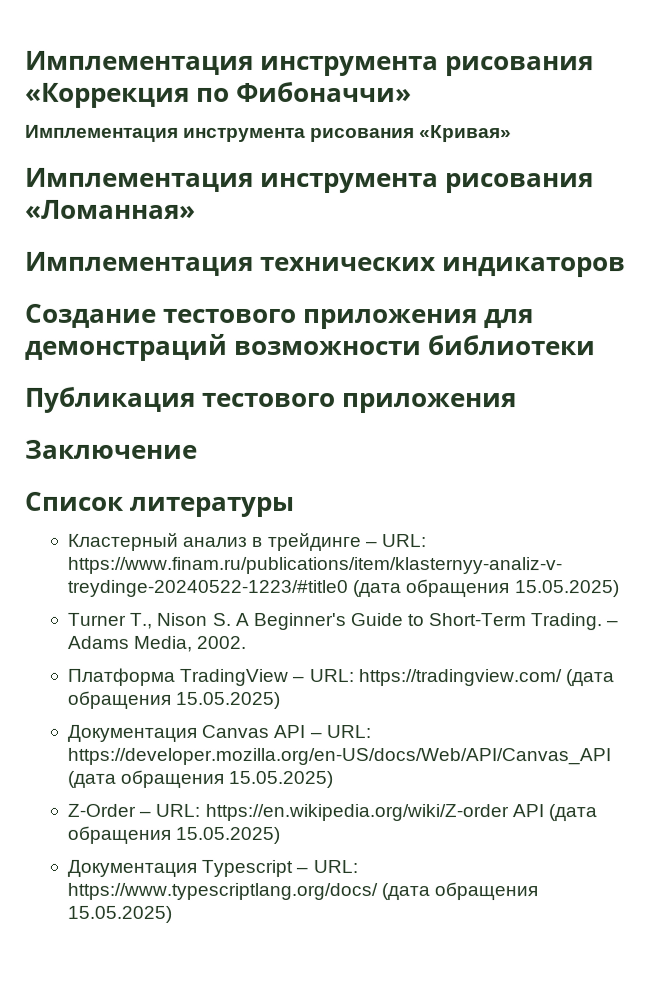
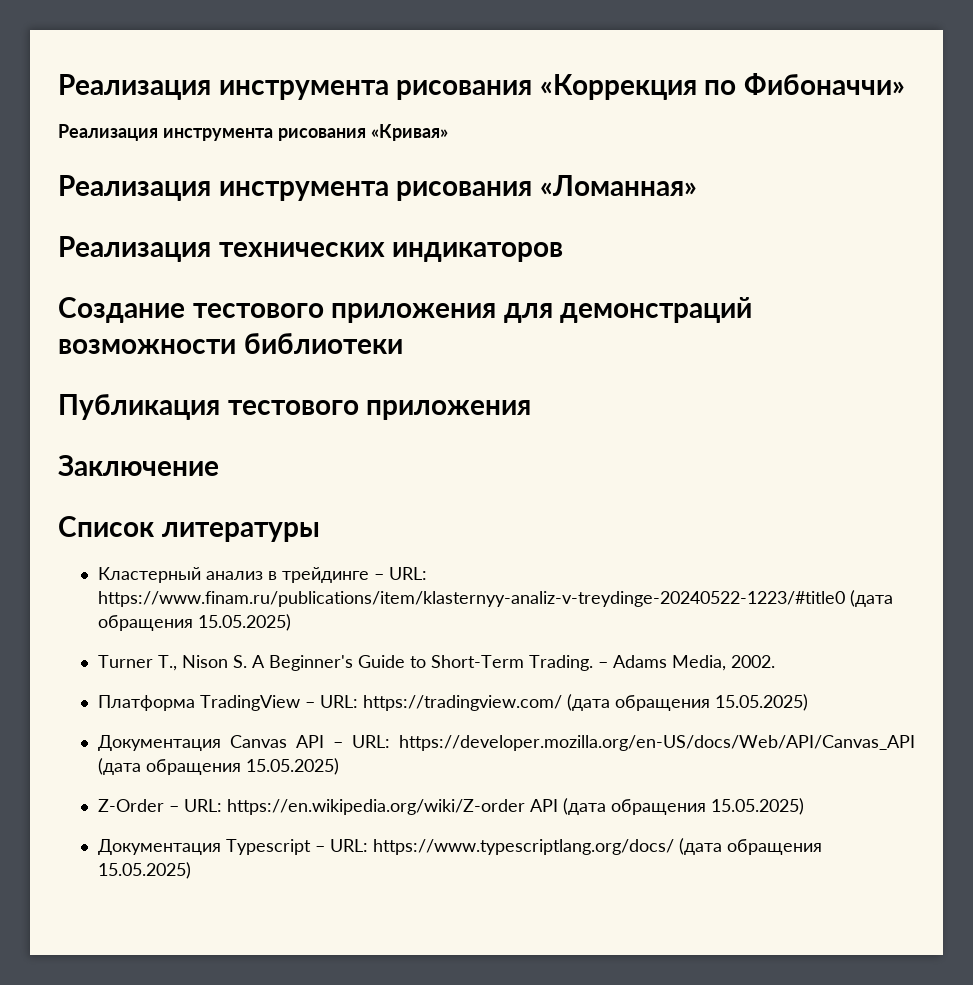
[25,50,254,75] Имплементация -> [58,74,211,100] Реализация
[25,124,179,142] Имплементация -> [58,124,158,141] Реализация
[25,167,254,192] Имплементация -> [58,175,211,201] Реализация
[25,251,254,276] Имплементация -> [58,236,211,262] Реализация

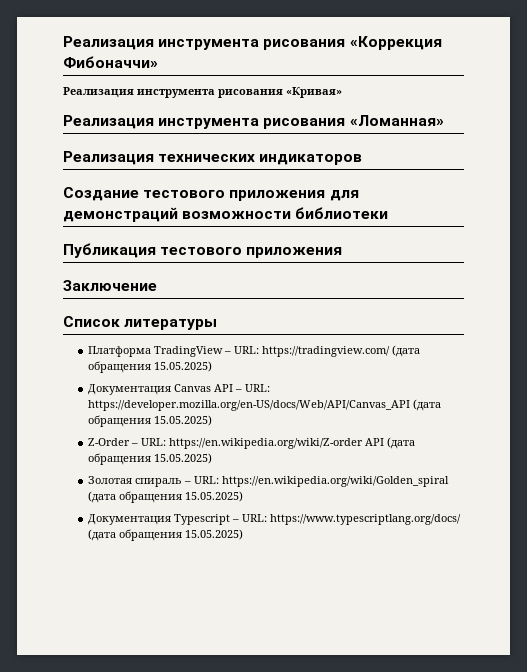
[704,80,737,95] по -> (442, 43) none
[97,567,427,583] [97,590,893,607] [97,614,291,631] [97,655,775,671] // Кластерный анализ в трейдинге – URL: https://www.finam.ru/publications/item/klasternyy-analiz-v-treydinge-20240522-1223/#title0 (дата обращения 15.05.2025) // Turner T., Nison S. A Beginner's Guide to Short-Term Trading. – Adams Media, 2002. -> (218, 324) none
(804, 806) none -> [88,476,450,487] [88,491,244,503] // Золотая спираль – URL: https://en.wikipedia.org/wiki/Golden_spiral (дата обращения 15.05.2025)

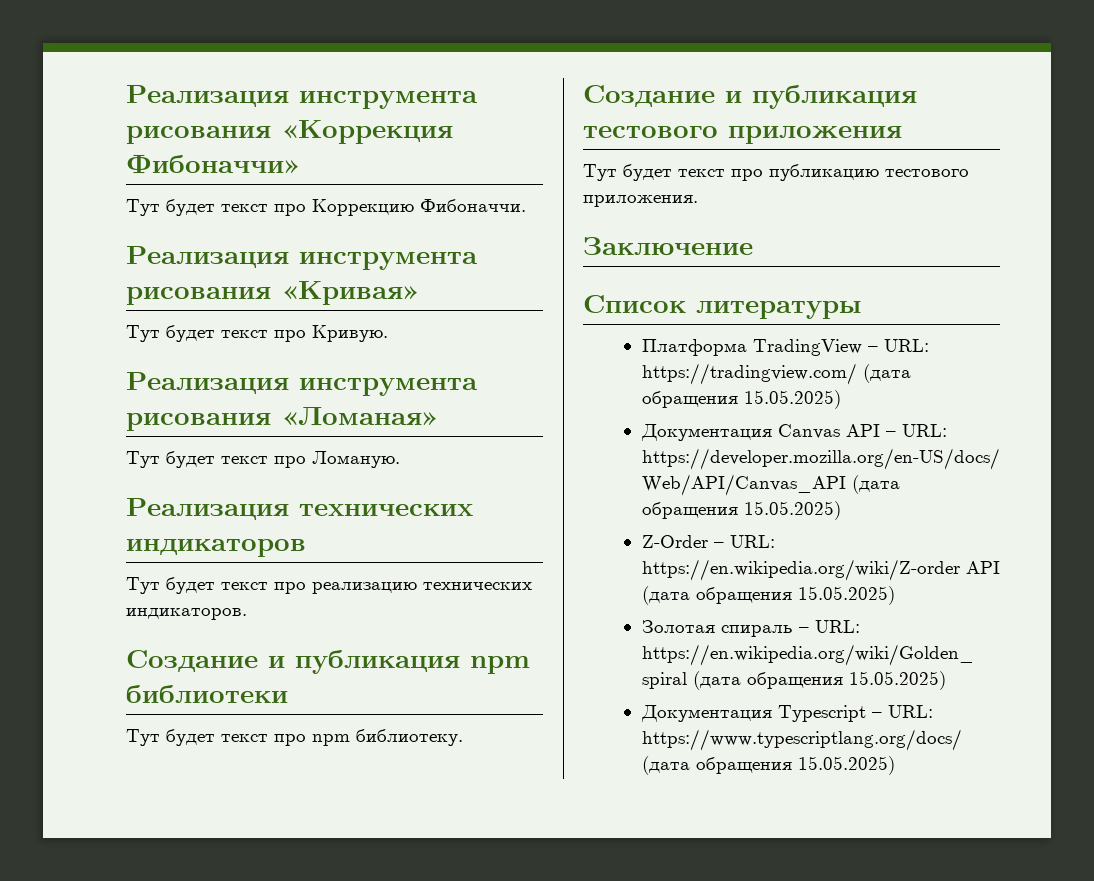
[63,87,342,98] [63,115,444,129] [63,151,363,165] [63,187,359,201] [63,207,389,222] [63,243,343,258] Реализация инструмента рисования «Кривая» // Реализация инструмента рисования «Ломанная» // Реализация технических индикаторов // Создание тестового приложения для демонстраций возможности библиотеки // Публикация тестового приложения -> [126,199,526,216] [126,246,478,270] [126,281,420,305] [126,325,388,342] [126,372,478,396] [126,407,439,431] [126,451,400,468] [126,498,473,520] [126,539,306,557] [126,577,532,594] [126,608,247,620] [126,650,530,674] [126,685,288,703] [126,729,463,746] [583,85,917,109] [583,126,902,144] [583,164,969,181] [583,195,698,207] Тут будет текст про Коррекцию Фибоначчи. // Реализация инструмента рисования «Кривая» // Тут будет текст про Кривую. // Реализация инструмента рисования «Ломаная» // Тут будет текст про Ломаную. // Реализация технических индикаторов // Тут будет текст про реализацию технических индикаторов. // Создание и публикация npm библиотеки // Тут будет текст про npm библиотеку. // Создание и публикация тестового приложения // Тут будет текст про публикацию тестового приложения.

